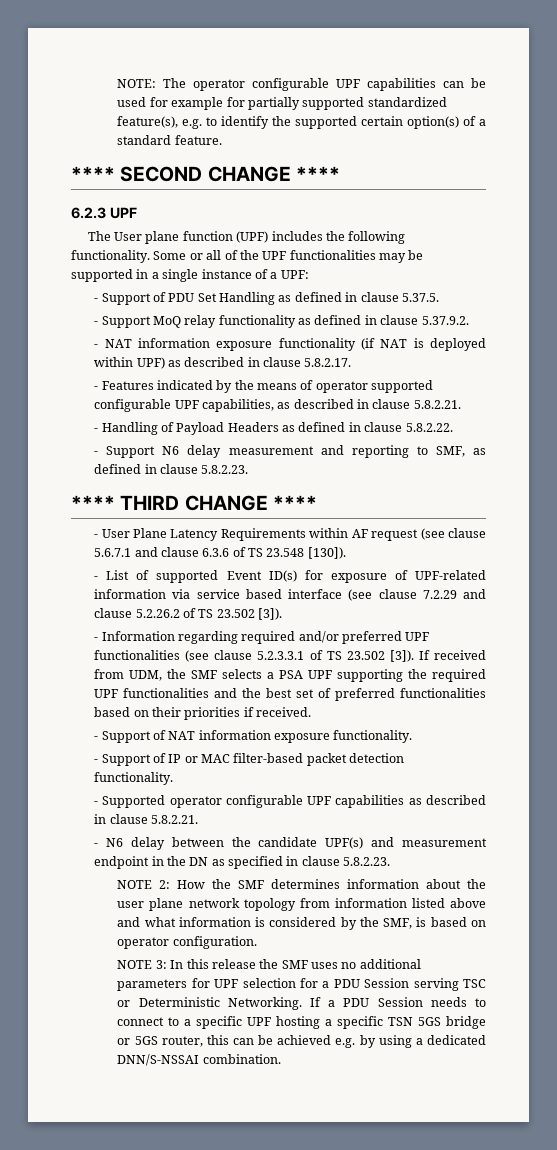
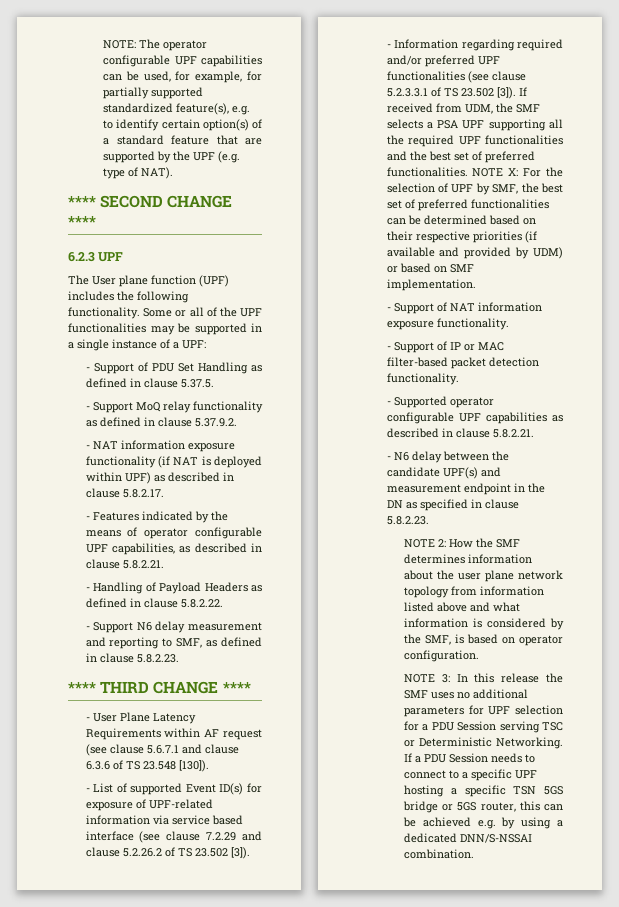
[117,97,224,110] used for example -> [143,71,243,83] used, for example,
[272,116,358,129] the supported -> (160, 125) none
[174,135,222,145] feature. -> [171,135,262,145] [103,151,241,163] [103,167,174,179] feature that are supported by the UPF (e.g. type of NAT).
[371,380,434,393] supported -> (189, 533) none
(404, 675) none -> [549,119,563,129] all
[400,688,486,698] [94,707,312,720] functionalities based on their priorities if received. -> [386,167,563,177] [386,183,563,195] [386,199,549,211] [386,215,536,225] [386,231,537,243] [386,247,563,259] [386,263,474,273] [386,279,476,291] functionalities. NOTE X: For the selection of UPF by SMF, the best set of preferred functionalities can be determined based on their respective priorities (if available and provided by UDM) or based on SMF implementation.

